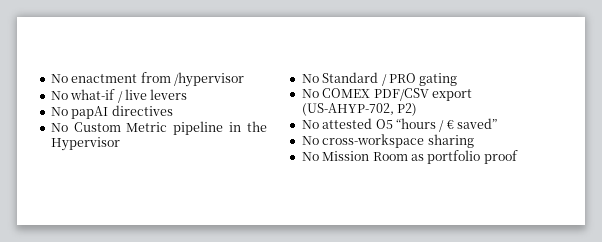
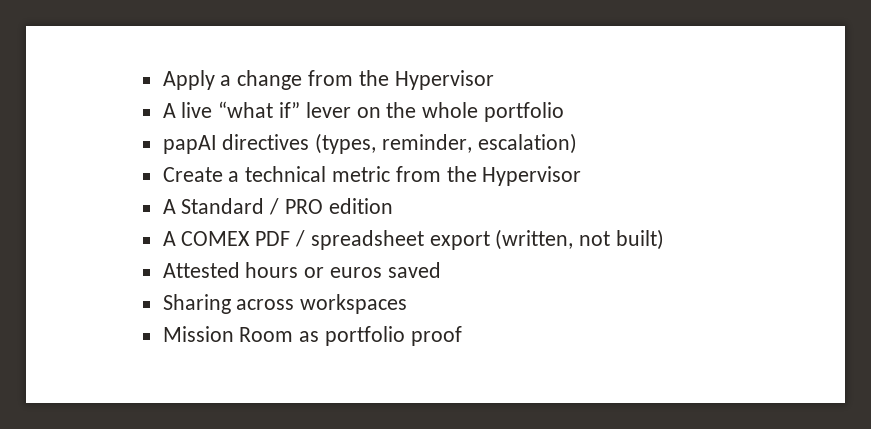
[50,72,244,87] [50,89,188,103] [50,105,173,119] [50,121,267,135] [50,137,120,151] [301,72,458,86] [301,88,472,101] [301,103,418,116] [301,118,497,132] [301,134,474,148] [301,152,319,161] No enactment from /hypervisor // No what-if / live levers // No papAI directives // No Custom Metric pipeline in the Hypervisor // No Standard / PRO gating // No COMEX PDF/CSV export (US-AHYP-702, P2) // No attested O5 “hours / € saved” // No cross-workspace sharing // No -> [162,70,494,90] [162,101,565,122] [162,133,577,154] [162,166,582,186] [162,198,393,215] [162,229,665,250] [162,262,441,278] [162,294,408,314] Apply a change from the Hypervisor // A live “what if” lever on the whole portfolio // papAI directives (types, reminder, escalation) // Create a technical metric from the Hypervisor // A Standard / PRO edition // A COMEX PDF / spreadsheet export (written, not built) // Attested hours or euros saved // Sharing across workspaces //

